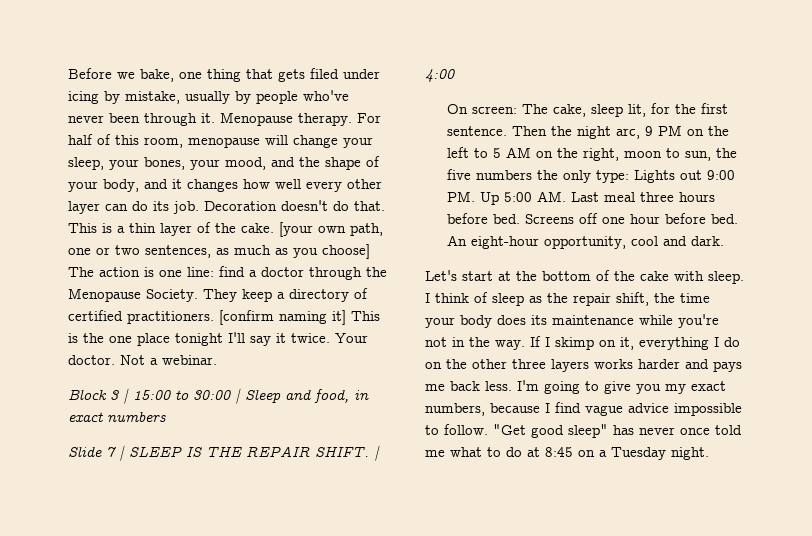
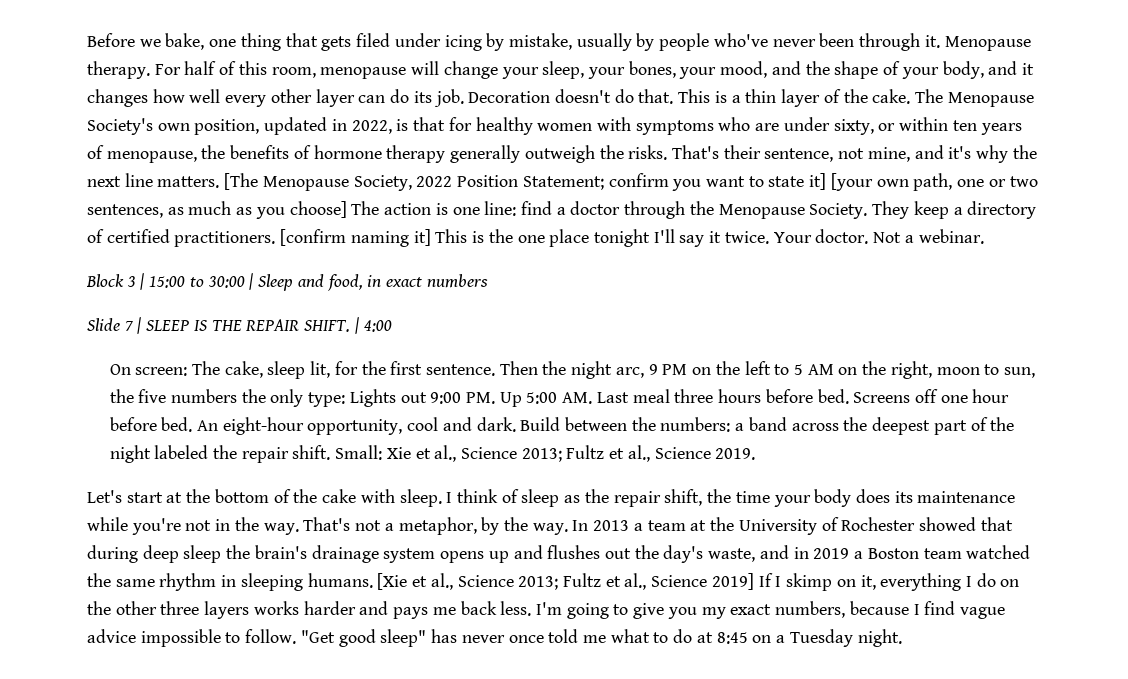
(274, 228) none -> [914,89,1034,107] [87,117,1022,135] [87,145,1037,163] [87,173,827,191] The Menopause Society's own position, updated in 2022, is that for healthy women with symptoms who are under sixty, or within ten years of menopause, the benefits of hormone therapy generally outweigh the risks. That's their sentence, not mine, and it's why the next line matters. [The Menopause Society, 2022 Position Statement; confirm you want to state it]
(725, 241) none -> [520,417,1015,435] [109,445,756,463] Build between the numbers: a band across the deepest part of the night labeled the repair shift. Small: Xie et al., Science 2013; Fultz et al., Science 2019.
(525, 345) none -> [303,517,1013,535] [87,545,1031,563] [87,573,754,591] That's not a metaphor, by the way. In 2013 a team at the University of Rochester showed that during deep sleep the brain's drainage system opens up and flushes out the day's waste, and in 2019 a Boston team watched the same rhythm in sleeping humans. [Xie et al., Science 2013; Fultz et al., Science 2019]

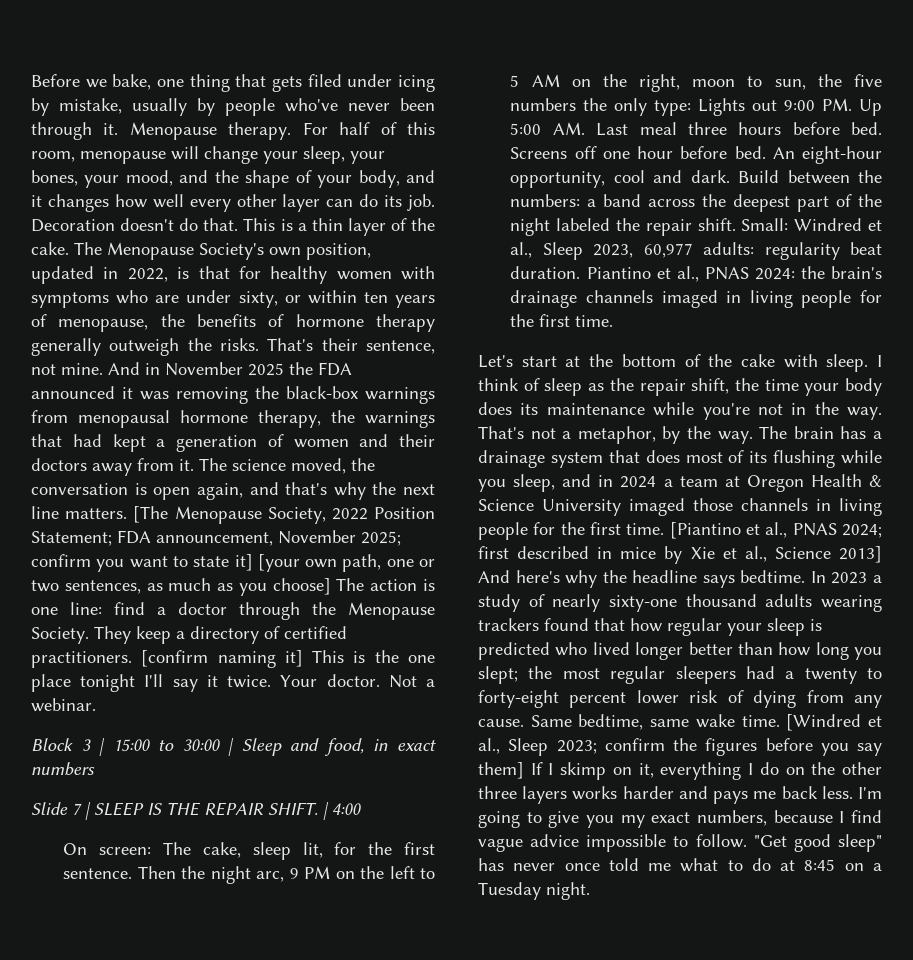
[867,145,972,162] mine, and it's -> [61,362,352,376] [31,386,435,404] [31,410,435,428] [31,434,435,452] [31,458,375,476] [31,482,328,500] mine. And in November 2025 the FDA announced it was removing the black-box warnings from menopausal hormone therapy, the warnings that had kept a generation of women and their doctors away from it. The science moved, the conversation is open again, and that's
(604, 183) none -> [117,530,401,546] FDA announcement, November 2025;
[386,445,756,462] Xie et al., Science 2013; Fultz et al., Science 2019. -> [794,218,882,231] [510,242,882,260] [510,266,882,282] [510,290,882,308] [510,314,614,327] Windred et al., Sleep 2023, 60,977 adults: regularity beat duration. Piantino et al., PNAS 2024: the brain's drainage channels imaged in living people for the first time.
[572,517,1013,535] [87,545,1031,563] [87,573,754,591] In 2013 a team at the University of Rochester showed that during deep sleep the brain's drainage system opens up and flushes out the day's waste, and in 2019 a Boston team watched the same rhythm in sleeping humans. [Xie et al., Science 2013; Fultz et al., Science 2019] -> [759,426,882,439] [478,450,882,468] [478,474,882,492] [478,498,882,516] [478,522,882,540] [478,546,882,564] [478,570,882,588] [478,594,882,612] [478,618,822,636] [478,642,882,660] [478,666,882,684] [478,690,882,708] [478,714,882,731] [478,738,882,756] [478,762,524,779] The brain has a drainage system that does most of its flushing while you sleep, and in 2024 a team at Oregon Health & Science University imaged those channels in living people for the first time. [Piantino et al., PNAS 2024; first described in mice by Xie et al., Science 2013] And here's why the headline says bedtime. In 2023 a study of nearly sixty-one thousand adults wearing trackers found that how regular your sleep is predicted who lived longer better than how long you slept; the most regular sleepers had a twenty to forty-eight percent lower risk of dying from any cause. Same bedtime, same wake time. [Windred et al., Sleep 2023; confirm the figures before you say them]

